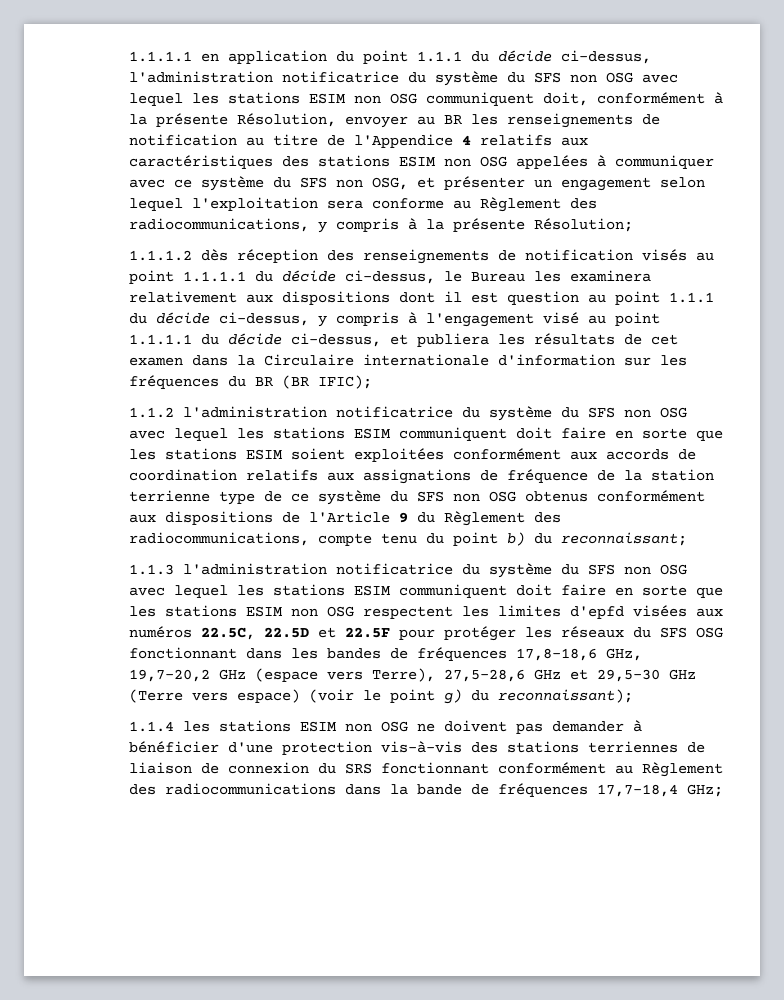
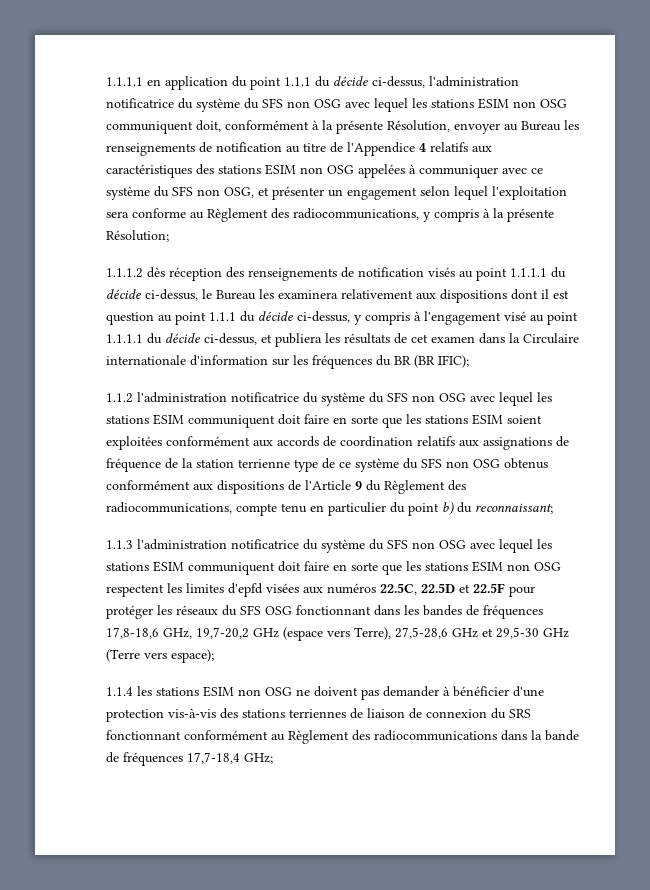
[443,115,462,124] BR -> [521,121,562,131] Bureau
(417, 538) none -> [310,502,387,516] en particulier
[236,689,633,704] espace) (voir le point g) du reconnaissant); -> [171,649,215,663] espace);

